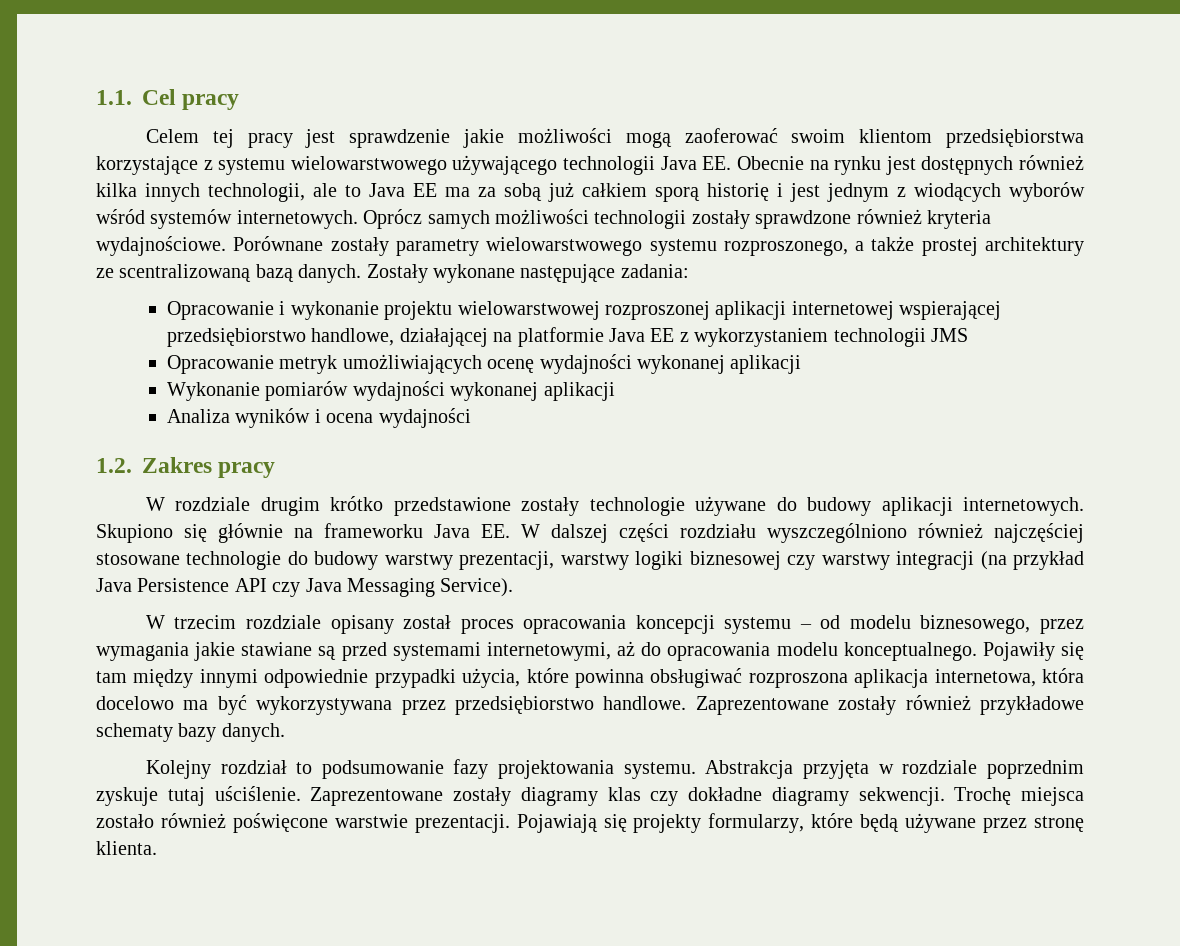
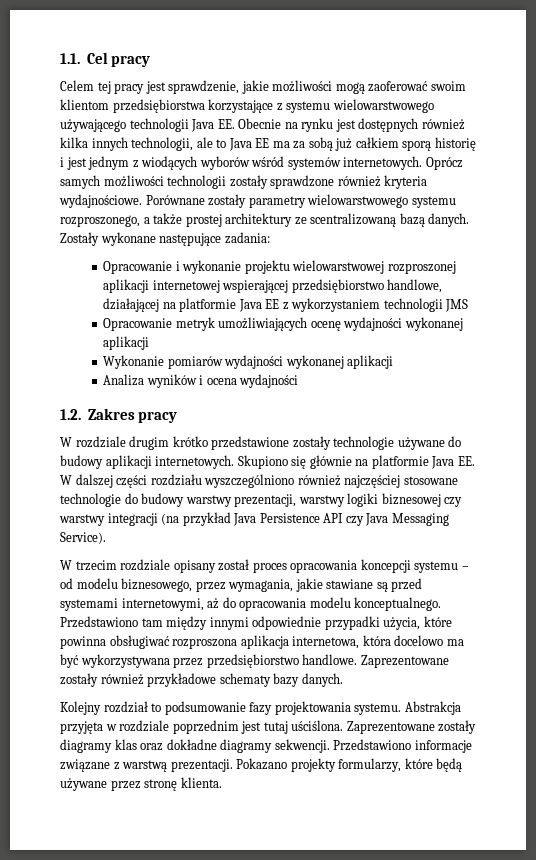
[349,129,451,148] sprawdzenie -> [168,80,240,94] sprawdzenie,
[324,523,423,538] frameworku -> [371,455,429,469] platformie
[96,642,189,661] wymagania -> [228,579,294,592] wymagania,
[982,642,1085,661] Pojawiły się -> [60,616,138,628] Przedstawiono
[96,786,301,806] zyskuje tutaj uściślenie. -> [241,720,344,734] jest tutaj uściślona.
[650,791,679,806] czy -> [140,743,164,751] oraz
[954,787,1084,806] [96,813,627,833] Trochę miejsca zostało również poświęcone warstwie prezentacji. Pojawiają się -> [333,739,472,753] [60,758,288,772] Przedstawiono informacje związane z warstwą prezentacji. Pokazano

